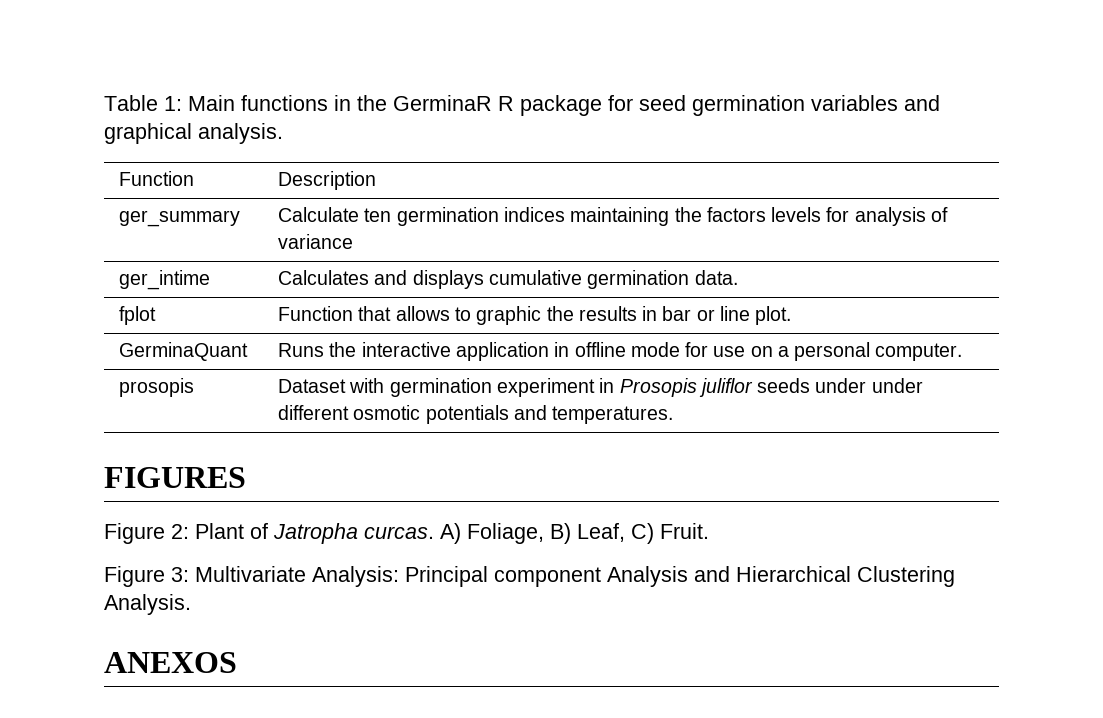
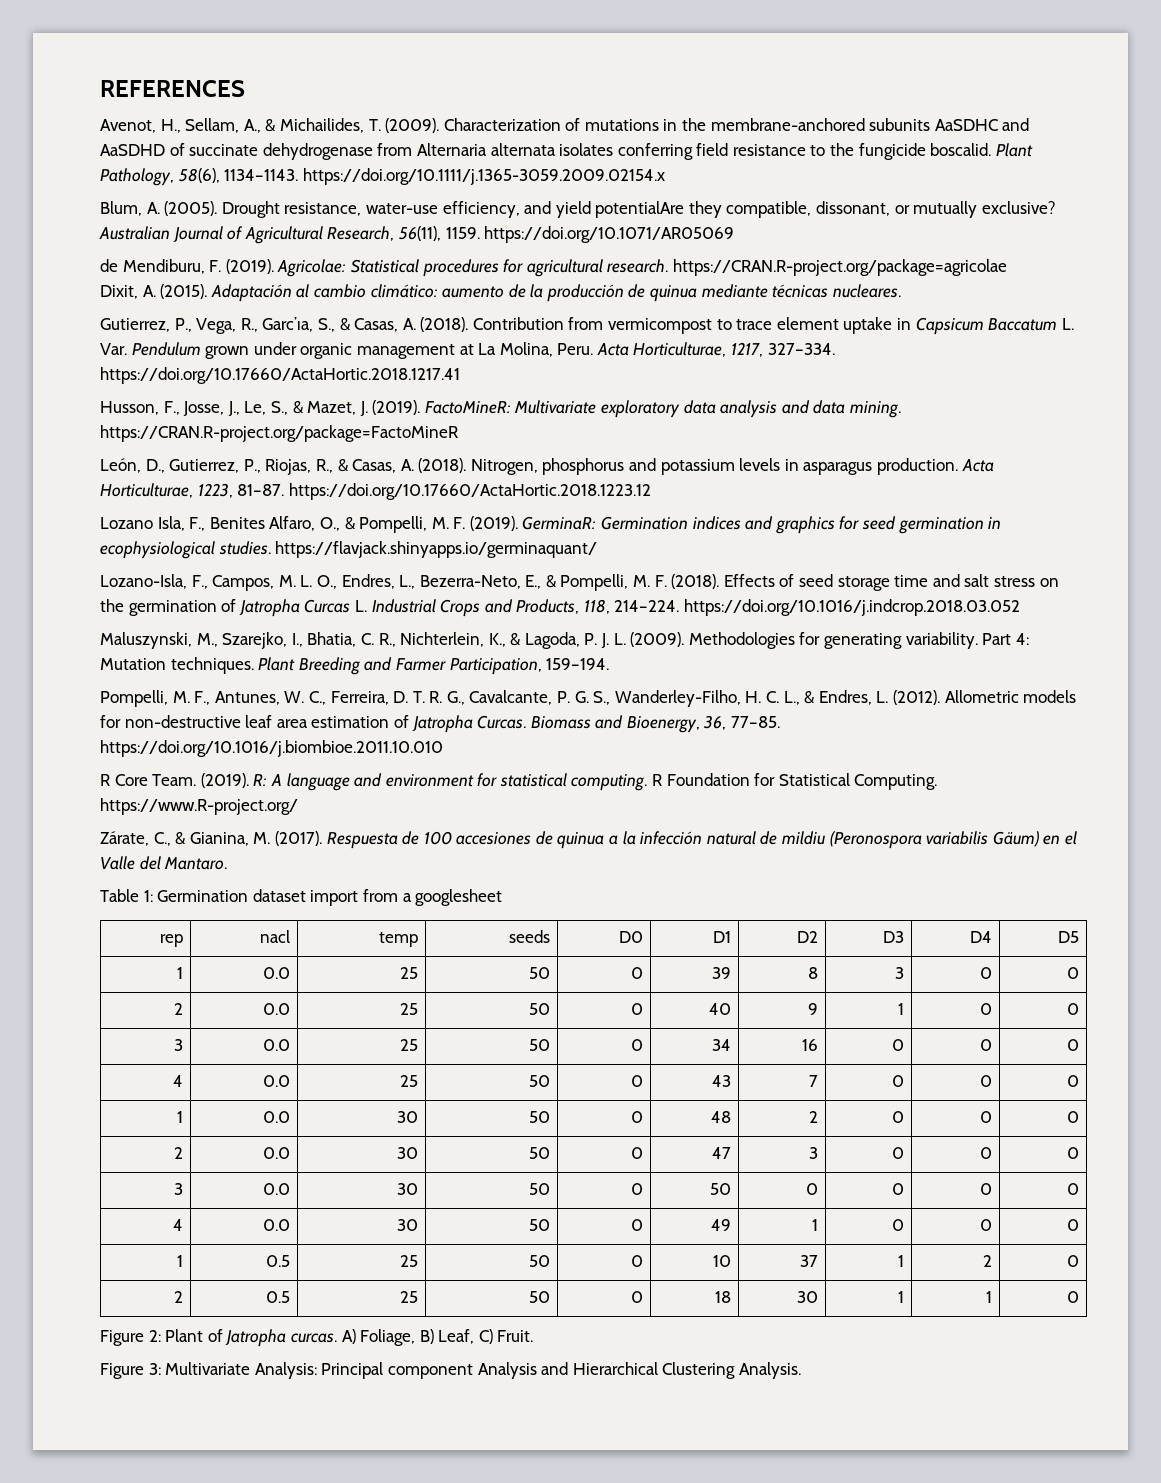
[104,95,940,116] [104,123,283,144] [119,171,195,186] [278,171,377,190] [119,210,241,227] [278,207,948,226] [278,234,354,249] [119,270,211,290] [278,270,738,289] [119,306,157,325] [278,306,792,325] [119,342,249,361] [278,342,963,361] [119,378,195,397] [278,378,923,397] [278,405,674,424] [104,467,246,488] Table 1: Main functions in the GerminaR R package for seed germination variables and graphical analysis. // Function | Description // ger_summary | Calculate ten germination indices maintaining the factors levels for analysis of variance // ger_intime | Calculates and displays cumulative germination data. // fplot | Function that allows to graphic the results in bar or line plot. // GerminaQuant | Runs the interactive application in offline mode for use on a personal computer. // prosopis | Dataset with germination experiment in Prosopis juliflor seeds under under different osmotic potentials and temperatures. // FIGURES -> [100,80,245,97] [100,118,1030,133] [100,143,1033,160] [100,168,665,186] [100,201,1056,218] [99,226,735,244] [100,259,1007,277] [100,284,901,302] [100,317,1074,335] [100,342,835,359] [100,367,460,384] [100,400,902,418] [100,425,458,442] [100,458,994,475] [100,483,651,500] [100,516,1002,534] [100,541,598,559] [100,574,1059,591] [100,599,1021,617] [100,632,1029,649] [100,657,610,675] [100,690,1077,707] [100,715,781,733] [100,740,443,757] [100,773,938,791] [100,798,298,815] [100,831,1077,849] [100,856,228,870] [100,889,503,906] [160,934,184,947] [260,930,291,943] [379,932,419,947] [509,930,551,943] [619,931,644,943] [713,931,732,943] [797,931,819,943] [883,931,905,943] [970,931,993,943] [1058,931,1080,943] [177,967,184,979] [263,967,291,979] [400,967,419,979] [529,967,551,979] [631,967,644,979] [712,967,732,979] [808,967,819,979] [895,967,905,979] [980,967,993,979] [1067,967,1080,979] [174,1003,184,1015] [263,1003,291,1015] [400,1003,419,1015] [529,1003,551,1015] [631,1003,644,1015] [709,1003,732,1015] [808,1003,819,1015] [898,1003,905,1015] [980,1003,993,1015] [1067,1003,1080,1015] [174,1039,184,1051] [263,1039,291,1051] [400,1039,419,1051] [529,1039,551,1051] [631,1039,644,1051] [712,1039,732,1051] [802,1039,819,1051] [892,1039,905,1051] [980,1039,993,1051] [1067,1039,1080,1051] [173,1075,184,1087] [263,1075,291,1087] [400,1075,419,1087] [529,1075,551,1087] [631,1075,644,1087] [712,1075,732,1087] [809,1075,819,1087] [892,1075,905,1087] [980,1075,993,1087] [1067,1075,1080,1087] [177,1111,184,1123] [263,1111,291,1123] [397,1111,419,1123] [529,1111,551,1123] [631,1111,644,1123] [711,1111,732,1123] [809,1111,819,1123] [892,1111,905,1123] [980,1111,993,1123] [1067,1111,1080,1123] [174,1147,184,1159] [263,1147,291,1159] [397,1147,419,1159] [529,1147,551,1159] [631,1147,644,1159] [712,1147,732,1159] [809,1147,819,1159] [892,1147,905,1159] [980,1147,993,1159] [1067,1147,1080,1159] [174,1183,184,1195] [263,1183,291,1195] [397,1183,419,1195] [529,1183,551,1195] [631,1183,644,1195] [710,1183,732,1195] [806,1183,819,1195] [892,1183,905,1195] [980,1183,993,1195] [1067,1183,1080,1195] [173,1219,184,1231] [263,1219,291,1231] [397,1219,419,1231] [529,1219,551,1231] [631,1219,644,1231] [711,1219,732,1231] [812,1219,819,1231] [892,1219,905,1231] [980,1219,993,1231] [1067,1219,1080,1231] [177,1255,184,1267] [266,1255,291,1267] [400,1255,419,1267] [529,1255,551,1267] [631,1255,644,1267] [713,1255,732,1267] [800,1255,819,1267] [898,1255,905,1267] [983,1255,993,1267] [1067,1255,1080,1267] [174,1291,184,1303] [266,1291,291,1303] [400,1291,419,1303] [529,1291,551,1303] [631,1291,644,1303] [715,1291,732,1303] [797,1291,819,1303] [898,1291,905,1303] [986,1291,993,1303] [1067,1291,1080,1303] REFERENCES // Avenot, H., Sellam, A., & Michailides, T. (2009). Characterization of mutations in the membrane-anchored subunits AaSDHC and AaSDHD of succinate dehydrogenase from Alternaria alternata isolates conferring field resistance to the fungicide boscalid. Plant Pathology, 58(6), 1134–1143. https://doi.org/10.1111/j.1365-3059.2009.02154.x // Blum, A. (2005). Drought resistance, water-use efficiency, and yield potentialAre they compatible, dissonant, or mutually exclusive? Australian Journal of Agricultural Research, 56(11), 1159. https://doi.org/10.1071/AR05069 // de Mendiburu, F. (2019). Agricolae: Statistical procedures for agricultural research. https://CRAN.R-project.org/package=agricolae // Dixit, A. (2015). Adaptación al cambio climático: aumento de la producción de quinua mediante técnicas nucleares. // Gutierrez, P., Vega, R., Garc’ıa, S., & Casas, A. (2018). Contribution from vermicompost to trace element uptake in Capsicum Baccatum L. Var. Pendulum grown under organic management at La Molina, Peru. Acta Horticulturae, 1217, 327–334. https://doi.org/10.17660/ActaHortic.2018.1217.41 // Husson, F., Josse, J., Le, S., & Mazet, J. (2019). FactoMineR: Multivariate exploratory data analysis and data mining. https://CRAN.R-project.org/package=FactoMineR // León, D., Gutierrez, P., Riojas, R., & Casas, A. (2018). Nitrogen, phosphorus and potassium levels in asparagus production. Acta Horticulturae, 1223, 81–87. https://doi.org/10.17660/ActaHortic.2018.1223.12 // Lozano Isla, F., Benites Alfaro, O., & Pompelli, M. F. (2019). GerminaR: Germination indices and graphics for seed germination in ecophysiological studies. https://flavjack.shinyapps.io/germinaquant/ // Lozano-Isla, F., Campos, M. L. O., Endres, L., Bezerra-Neto, E., & Pompelli, M. F. (2018). Effects of seed storage time and salt stress on the germination of Jatropha Curcas L. Industrial Crops and Products, 118, 214–224. https://doi.org/10.1016/j.indcrop.2018.03.052 // Maluszynski, M., Szarejko, I., Bhatia, C. R., Nichterlein, K., & Lagoda, P. J. L. (2009). Methodologies for generating variability. Part 4: Mutation techniques. Plant Breeding and Farmer Participation, 159–194. // Pompelli, M. F., Antunes, W. C., Ferreira, D. T. R. G., Cavalcante, P. G. S., Wanderley-Filho, H. C. L., & Endres, L. (2012). Allometric models for non-destructive leaf area estimation of Jatropha Curcas. Biomass and Bioenergy, 36, 77–85. https://doi.org/10.1016/j.biombioe.2011.10.010 // R Core Team. (2019). R: A language and environment for statistical computing. R Foundation for Statistical Computing. https://www.R-project.org/ // Zárate, C., & Gianina, M. (2017). Respuesta de 100 accesiones de quinua a la infección natural de mildiu (Peronospora variabilis Gäum) en el Valle del Mantaro. // Table 1: Germination dataset import from a googlesheet // rep | nacl | temp | seeds | D0 | D1 | D2 | D3 | D4 | D5 // 1 | 0.0 | 25 | 50 | 0 | 39 | 8 | 3 | 0 | 0 // 2 | 0.0 | 25 | 50 | 0 | 40 | 9 | 1 | 0 | 0 // 3 | 0.0 | 25 | 50 | 0 | 34 | 16 | 0 | 0 | 0 // 4 | 0.0 | 25 | 50 | 0 | 43 | 7 | 0 | 0 | 0 // 1 | 0.0 | 30 | 50 | 0 | 48 | 2 | 0 | 0 | 0 // 2 | 0.0 | 30 | 50 | 0 | 47 | 3 | 0 | 0 | 0 // 3 | 0.0 | 30 | 50 | 0 | 50 | 0 | 0 | 0 | 0 // 4 | 0.0 | 30 | 50 | 0 | 49 | 1 | 0 | 0 | 0 // 1 | 0.5 | 25 | 50 | 0 | 10 | 37 | 1 | 2 | 0 // 2 | 0.5 | 25 | 50 | 0 | 18 | 30 | 1 | 1 | 0
[104,652,237,673] // ANEXOS -> (801, 1370) none

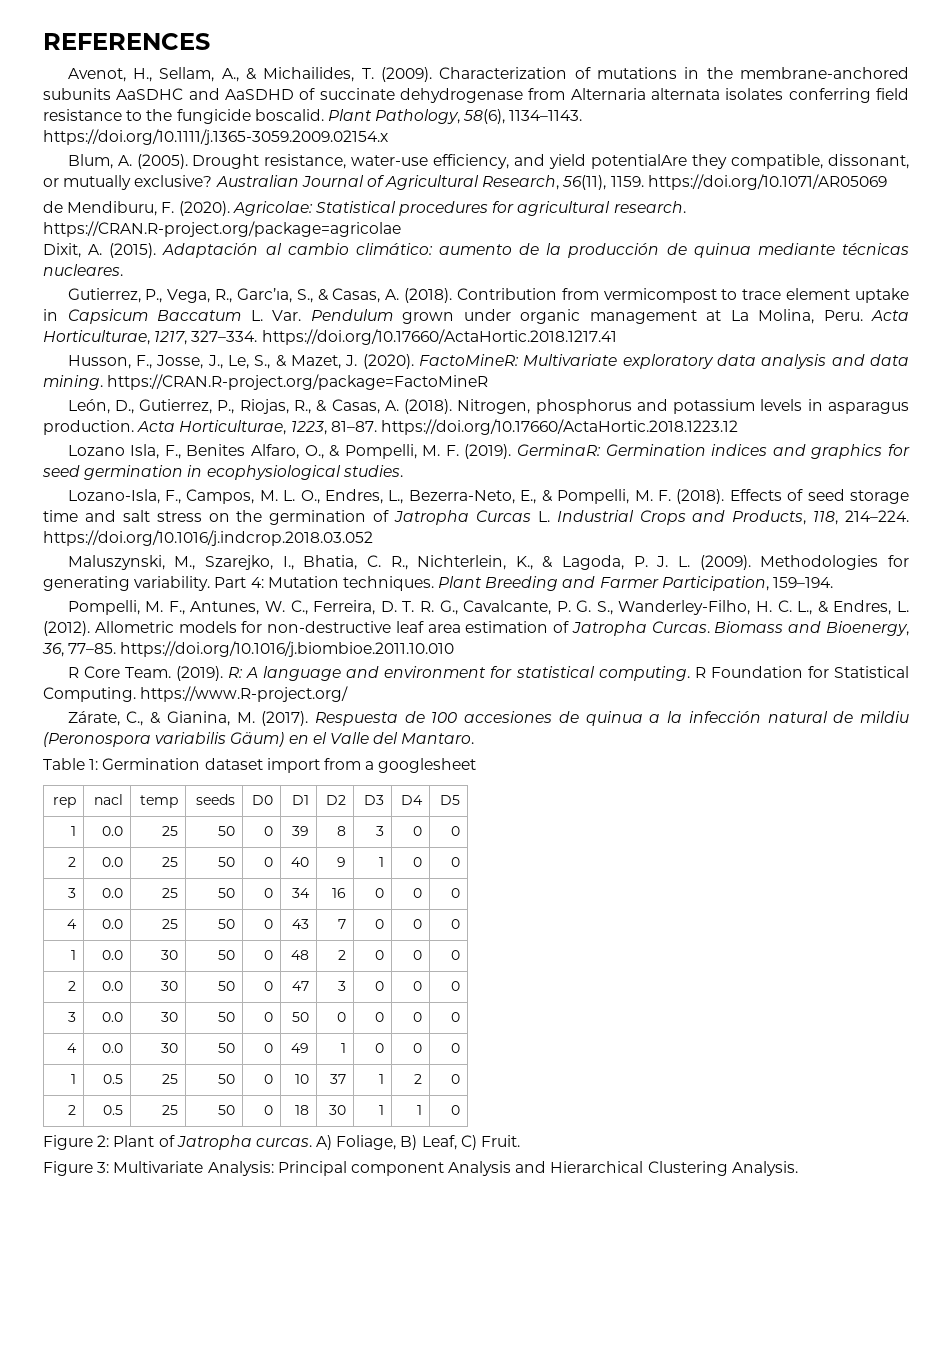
[225,259,274,274] (2019). -> [178,201,230,216] (2020).
[372,400,421,415] (2019). -> [362,354,414,369] (2020).
[275,541,598,558] https://flavjack.shinyapps.io/germinaquant/ -> (403, 471) none

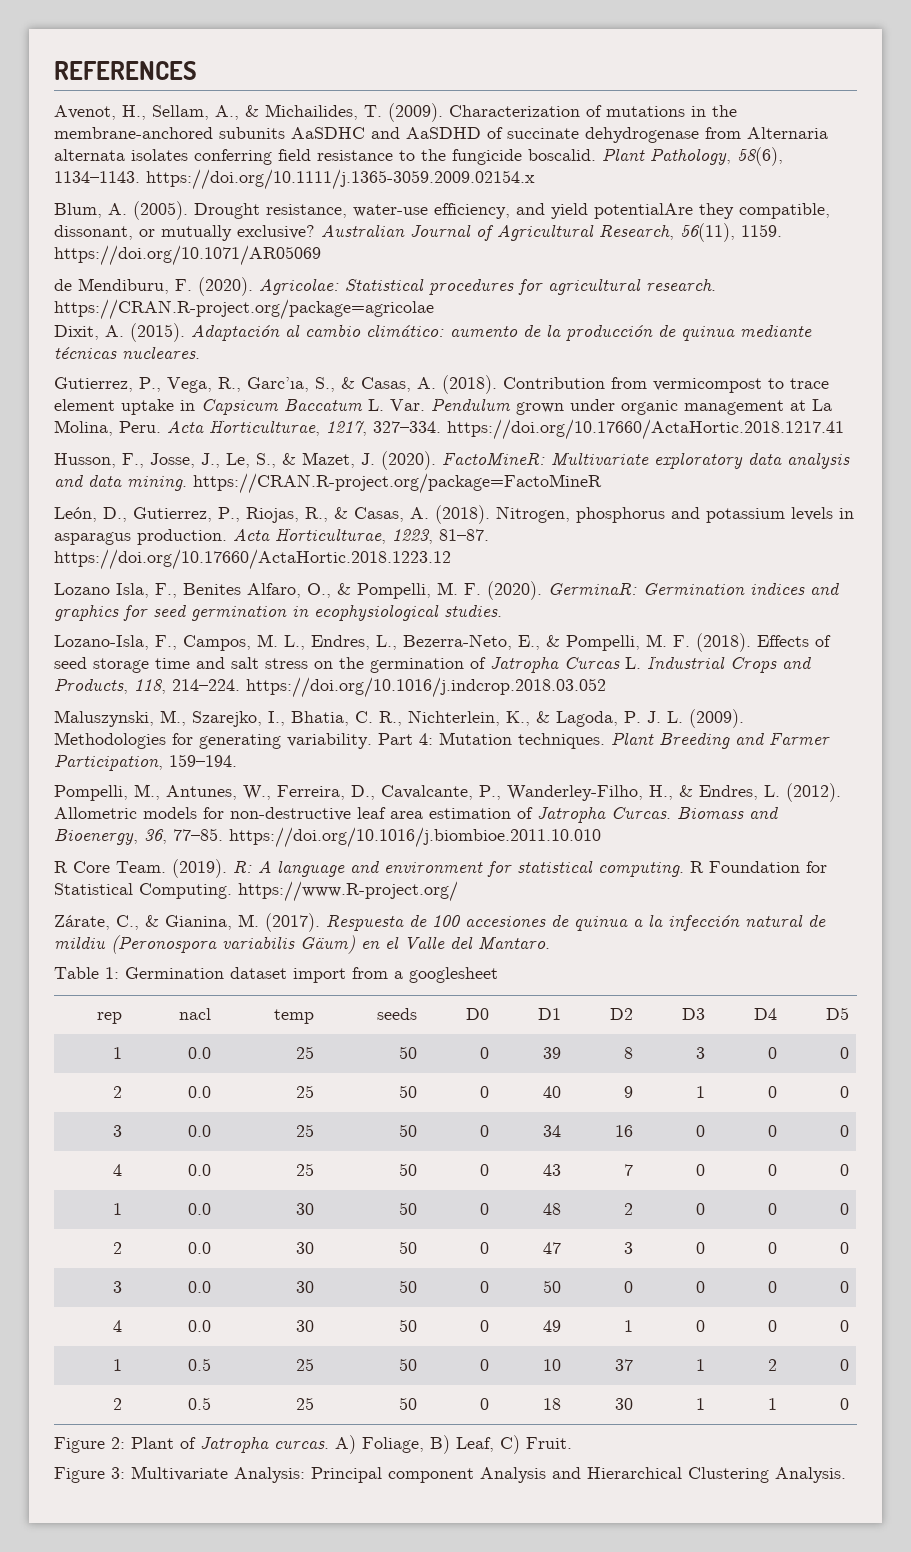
[464,444,512,459] (2019). -> [487,581,542,600] (2020).
[283,490,320,504] L. O., -> [284,635,305,650] L.,
[145,600,813,615] M. F., Antunes, W. C., Ferreira, D. T. R. G., Cavalcante, P. G. S., Wanderley-Filho, H. C. L., -> [134,784,673,801] M., Antunes, W., Ferreira, D., Cavalcante, P., Wanderley-Filho, H.,

